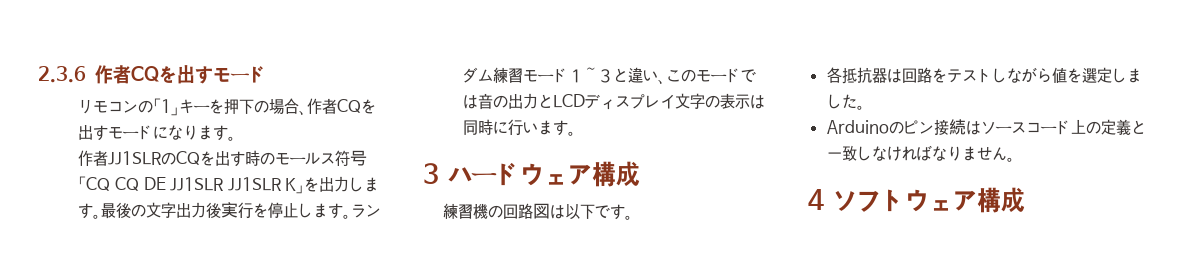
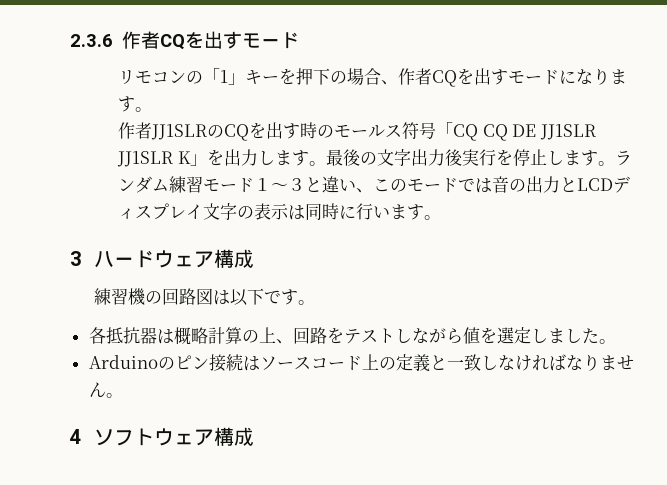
(902, 76) none -> [173,327,293,345] 概略計算の上、

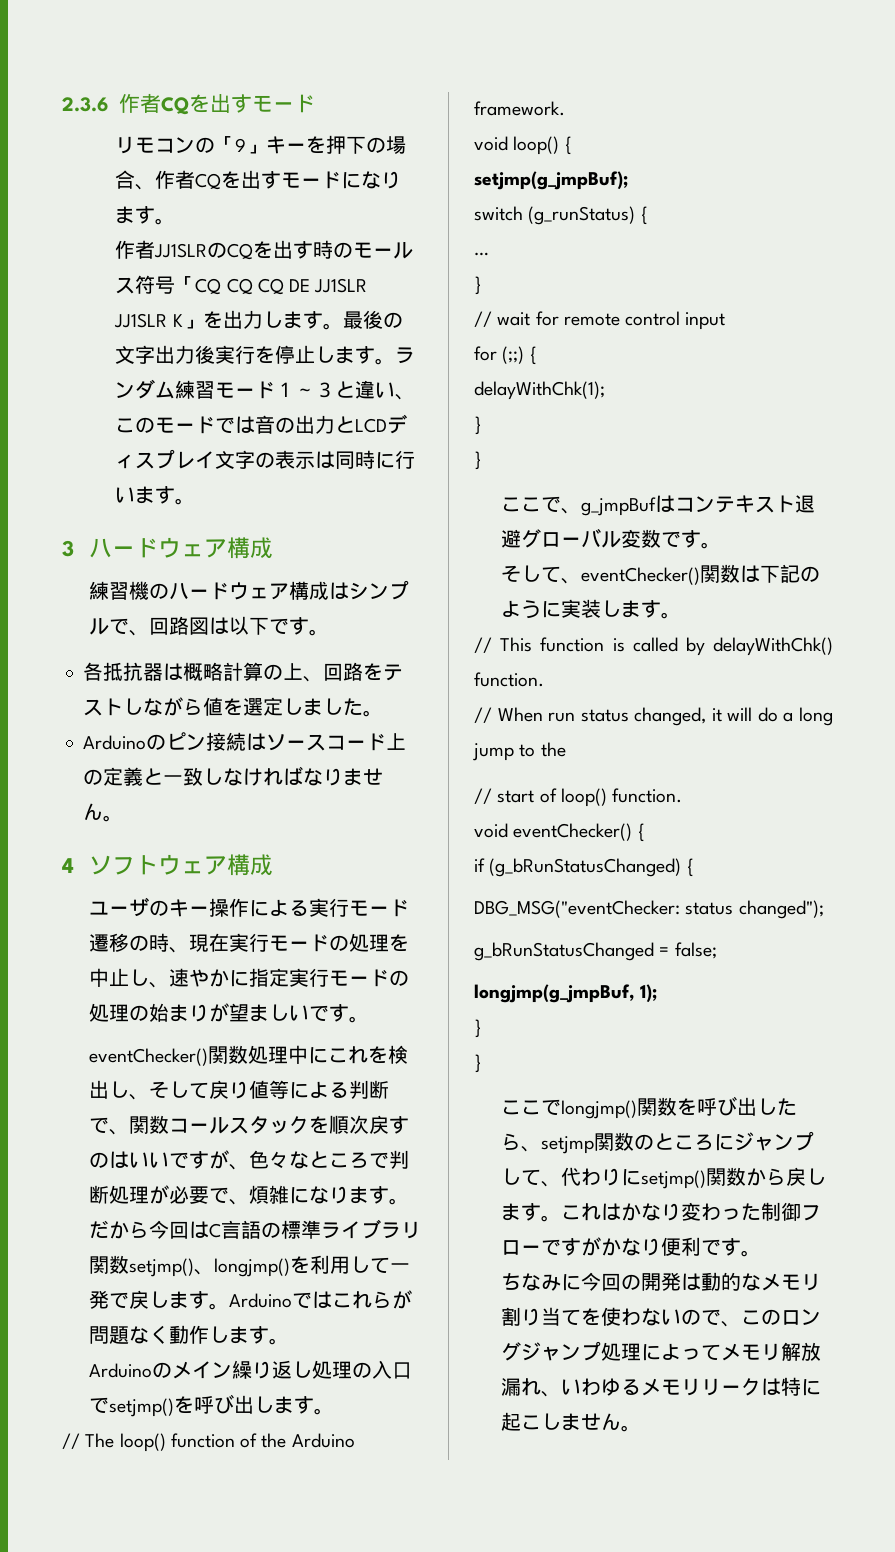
[220,70,229,83] 1 -> [235,138,247,152] 9
(508, 132) none -> [257,278,284,295] CQ
(163, 297) none -> [168,580,409,600] [88,618,149,636] ハードウェア構成はシンプルで、
(255, 436) none -> [88,897,409,917] [88,933,409,953] [88,968,409,988] [88,1003,369,1023] [88,1045,408,1066] [88,1080,389,1100] [88,1115,409,1135] [88,1150,409,1170] [88,1185,409,1205] [88,1219,421,1239] [88,1255,410,1277] [88,1290,412,1310] [88,1325,289,1345] [88,1360,412,1379] [88,1394,334,1417] [62,1433,355,1452] [474,101,565,116] [474,136,572,155] [474,171,629,190] [474,206,648,225] [474,252,489,256] [474,276,482,295] [474,311,726,330] [474,346,537,365] [474,381,605,400] [474,416,482,435] [474,451,482,470] [500,495,815,516] [500,528,721,549] [500,564,820,585] [500,599,681,619] [474,637,833,656] [474,672,544,687] [474,707,833,726] [472,742,566,761] [474,788,683,807] [474,823,645,842] [474,858,694,877] [474,900,824,919] [474,942,717,961] [474,984,659,1003] [474,1019,482,1038] [474,1054,482,1073] [500,1096,797,1119] [500,1131,814,1154] [500,1167,826,1189] [500,1202,821,1222] [500,1237,761,1257] [500,1272,821,1291] [500,1307,821,1327] [500,1341,821,1361] [500,1377,821,1397] [500,1412,641,1432] // ユーザのキー操作による実行モード遷移の時、現在実行モードの処理を中止し、速やかに指定実行モードの処理の始まりが望ましいです。 // eventChecker()関数処理中にこれを検出し、そして戻り値等による判断で、関数コールスタックを順次戻すのはいいですが、色々なところで判断処理が必要で、煩雑になります。だから今回はC言語の標準ライブラリ関数setjmp()、longjmp()を利用して一発で戻します。Arduinoではこれらが問題なく動作します。 // Arduinoのメイン繰り返し処理の入口でsetjmp()を呼び出します。 // // The loop() function of the Arduino framework. // void loop() { // setjmp(g_jmpBuf); // switch (g_runStatus) { // … // } // // wait for remote control input // for (;;) { // delayWithChk(1); // } // } // ここで、g_jmpBufはコンテキスト退避グローバル変数です。 // そして、eventChecker()関数は下記のように実装します。 // // This function is called by delayWithChk() function. // // When run status changed, it will do a long jump to the // // start of loop() function. // void eventChecker() { // if (g_bRunStatusChanged) { // DBG_MSG("eventChecker: status changed"); // g_bRunStatusChanged = false; // longjmp(g_jmpBuf, 1); // } // } // ここでlongjmp()関数を呼び出したら、setjmp関数のところにジャンプして、代わりにsetjmp()関数から戻します。これはかなり変わった制御フローですがかなり便利です。 // ちなみに今回の開発は動的なメモリ割り当てを使わないので、このロングジャンプ処理によってメモリ解放漏れ、いわゆるメモリリークは特に起こしません。

